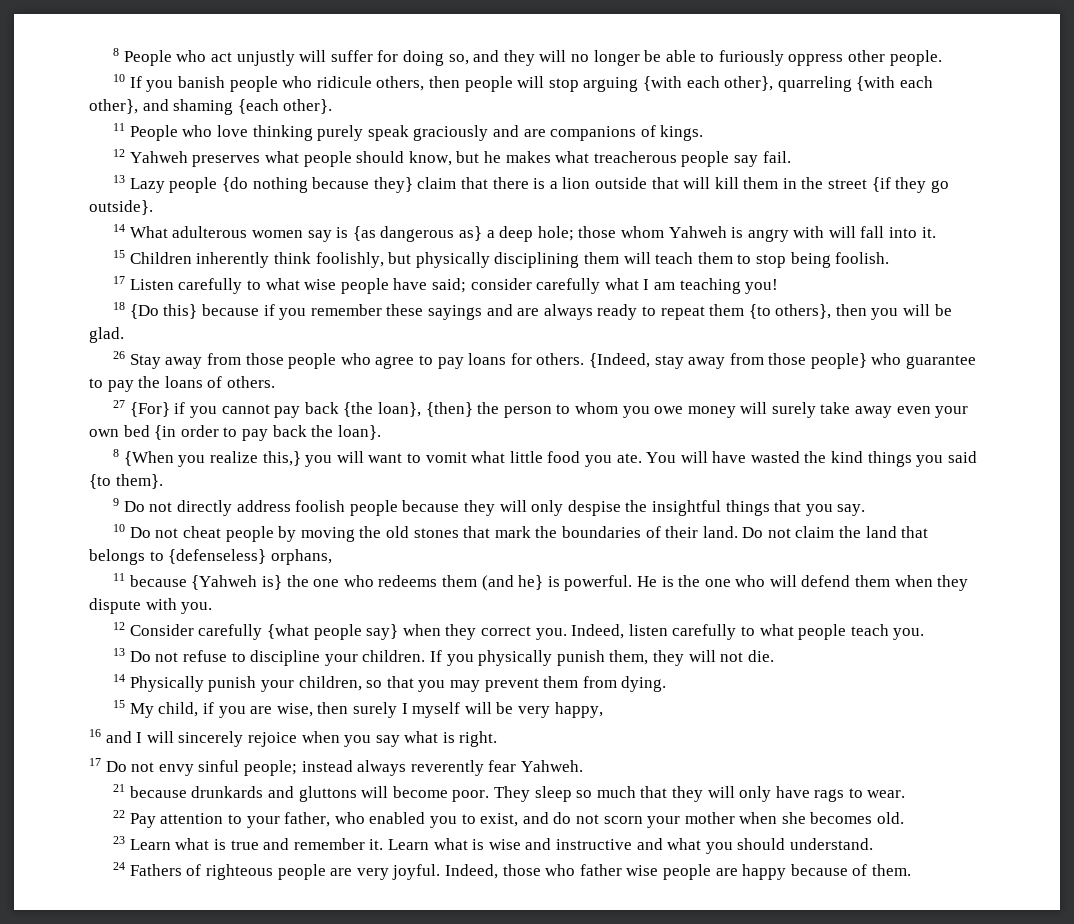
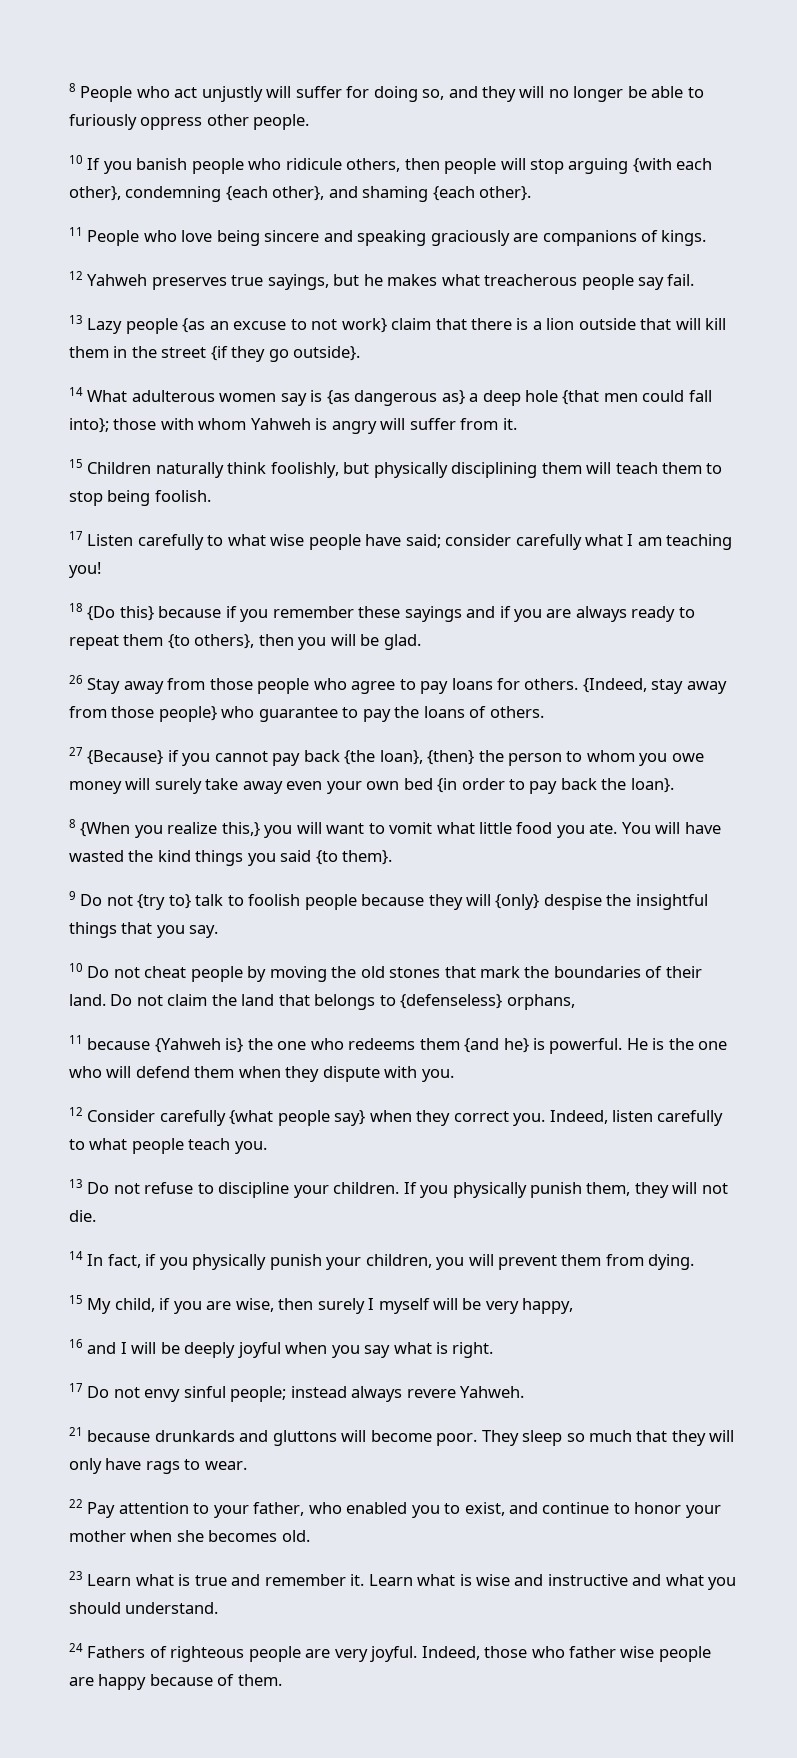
[777,76,933,92] quarreling {with each -> [125,186,268,202] condemning {each
[252,125,519,141] thinking purely speak graciously and -> [216,230,510,246] being sincere and speaking graciously
[265,151,452,167] what people should know, -> [231,274,329,290] true sayings,
[222,177,413,193] {do nothing because they} -> [182,318,387,333] {as an excuse to not work}
[537,226,918,242] hole; those whom Yahweh is angry with will fall into -> [525,390,712,405] [69,418,499,434] hole {that men could fall into}; those with whom Yahweh is angry will suffer from
[196,252,270,268] inherently -> [155,462,224,478] naturally
(513, 310) none -> [499,606,543,622] if you
[129,402,170,417] {For} -> [87,750,164,765] {Because}
[177,500,291,516] directly address -> [137,894,244,910] {try to} talk to
[531,500,564,516] only -> [495,894,540,910] {only}
[481,575,514,591] (and -> [464,1038,500,1053] {and
[129,676,480,692] Physically punish your children, so that you may -> [87,1254,494,1270] In fact, if you physically punish your children, you will
[178,731,297,747] sincerely rejoice -> [160,1342,281,1358] be deeply joyful
[410,760,517,776] reverently fear -> [406,1389,456,1398] revere
[553,812,643,824] do not scorn -> [542,1502,682,1514] continue to honor

